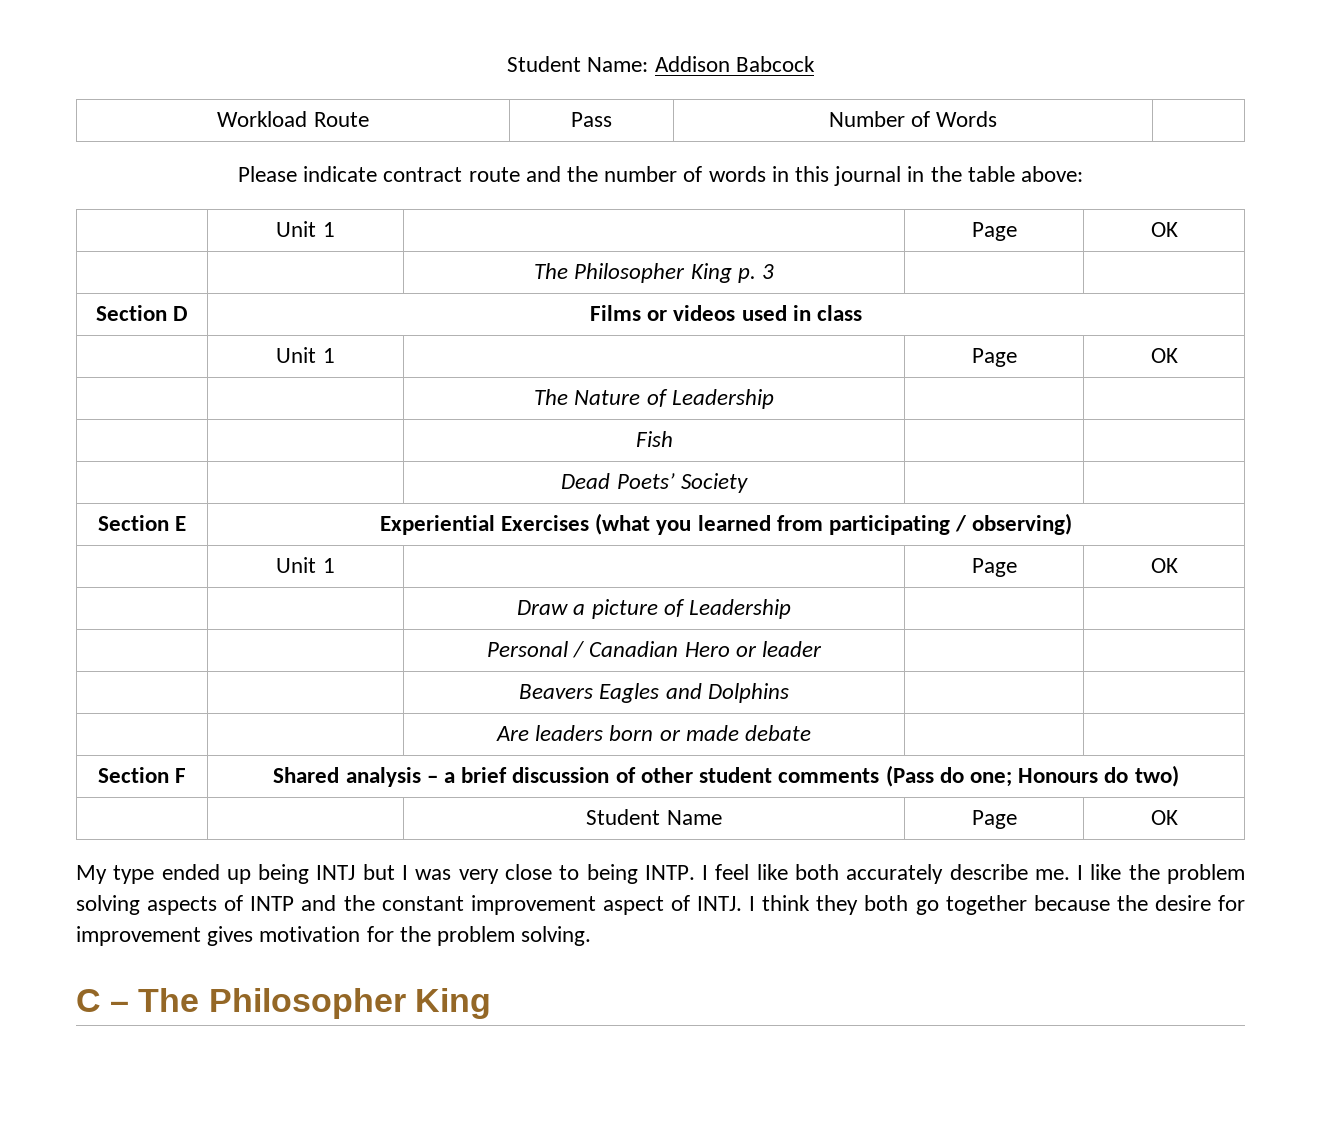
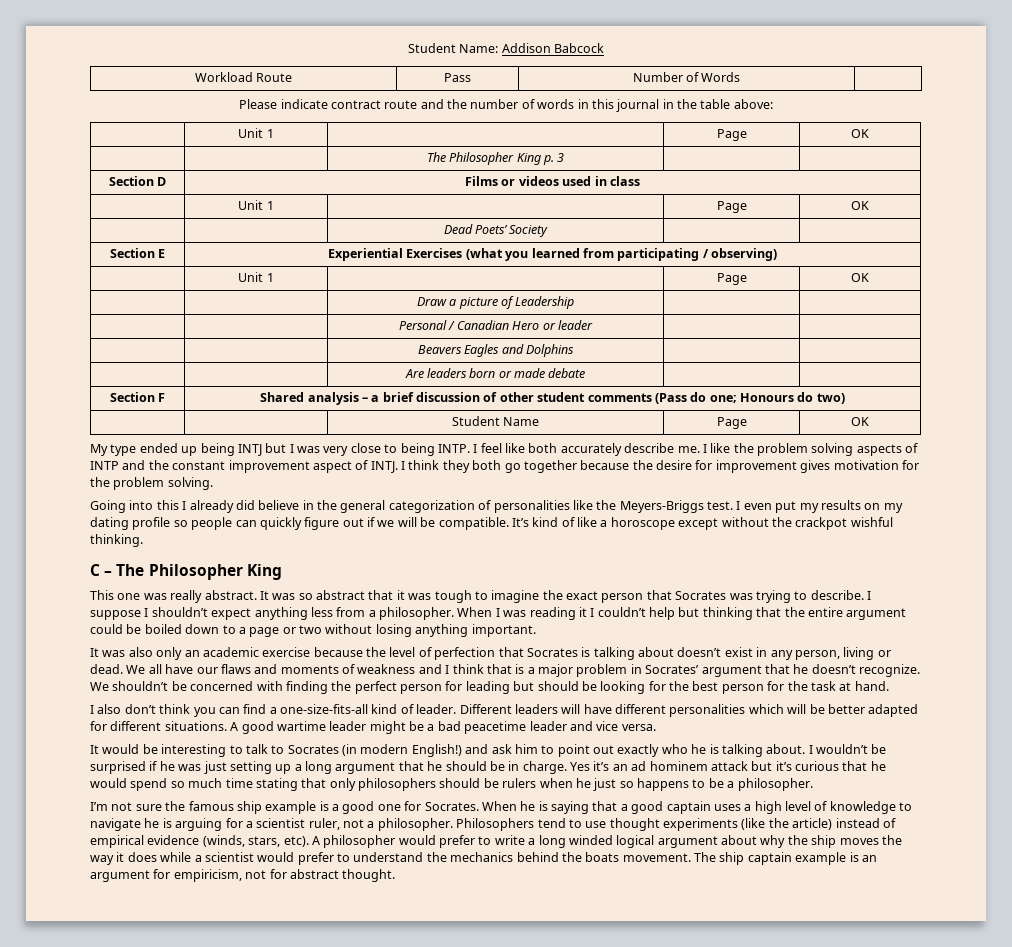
[534,389,774,409] [635,431,673,447] // | | The Nature of Leadership | | // | | Fish | | -> (869, 205) none
(592, 936) none -> [90,500,903,513] [90,517,893,530] [90,534,143,547] // Going into this I already did believe in the general categorization of personalities like the Meyers-Briggs test. I even put my results on my dating profile so people can quickly figure out if we will be compatible. It’s kind of like a horoscope except without the crackpot wishful thinking.
(491, 1003) none -> [90,590,871,603] [90,607,907,620] [90,624,536,637] [90,647,891,660] [90,664,920,677] [90,681,889,694] [90,704,919,717] [90,721,656,734] [90,744,887,757] [90,761,886,774] [90,778,813,791] [90,801,913,814] [90,818,896,831] [90,835,902,848] [90,852,877,865] [90,869,396,882] // This one was really abstract. It was so abstract that it was tough to imagine the exact person that Socrates was trying to describe. I suppose I shouldn’t expect anything less from a philosopher. When I was reading it I couldn’t help but thinking that the entire argument could be boiled down to a page or two without losing anything important. // It was also only an academic exercise because the level of perfection that Socrates is talking about doesn’t exist in any person, living or dead. We all have our flaws and moments of weakness and I think that is a major problem in Socrates’ argument that he doesn’t recognize. We shouldn’t be concerned with finding the perfect person for leading but should be looking for the best person for the task at hand. // I also don’t think you can find a one-size-fits-all kind of leader. Different leaders will have different personalities which will be better adapted for different situations. A good wartime leader might be a bad peacetime leader and vice versa. // It would be interesting to talk to Socrates (in modern English!) and ask him to point out exactly who he is talking about. I wouldn’t be surprised if he was just setting up a long argument that he should be in charge. Yes it’s an ad hominem attack but it’s curious that he would spend so much time stating that only philosophers should be rulers when he just so happens to be a philosopher. // I’m not sure the famous ship example is a good one for Socrates. When he is saying that a good captain uses a high level of knowledge to navigate he is arguing for a scientist ruler, not a philosopher. Philosophers tend to use thought experiments (like the article) instead of empirical evidence (winds, stars, etc). A philosopher would prefer to write a long winded logical argument about why the ship moves the way it does while a scientist would prefer to understand the mechanics behind the boats movement. The ship captain example is an argument for empiricism, not for abstract thought.

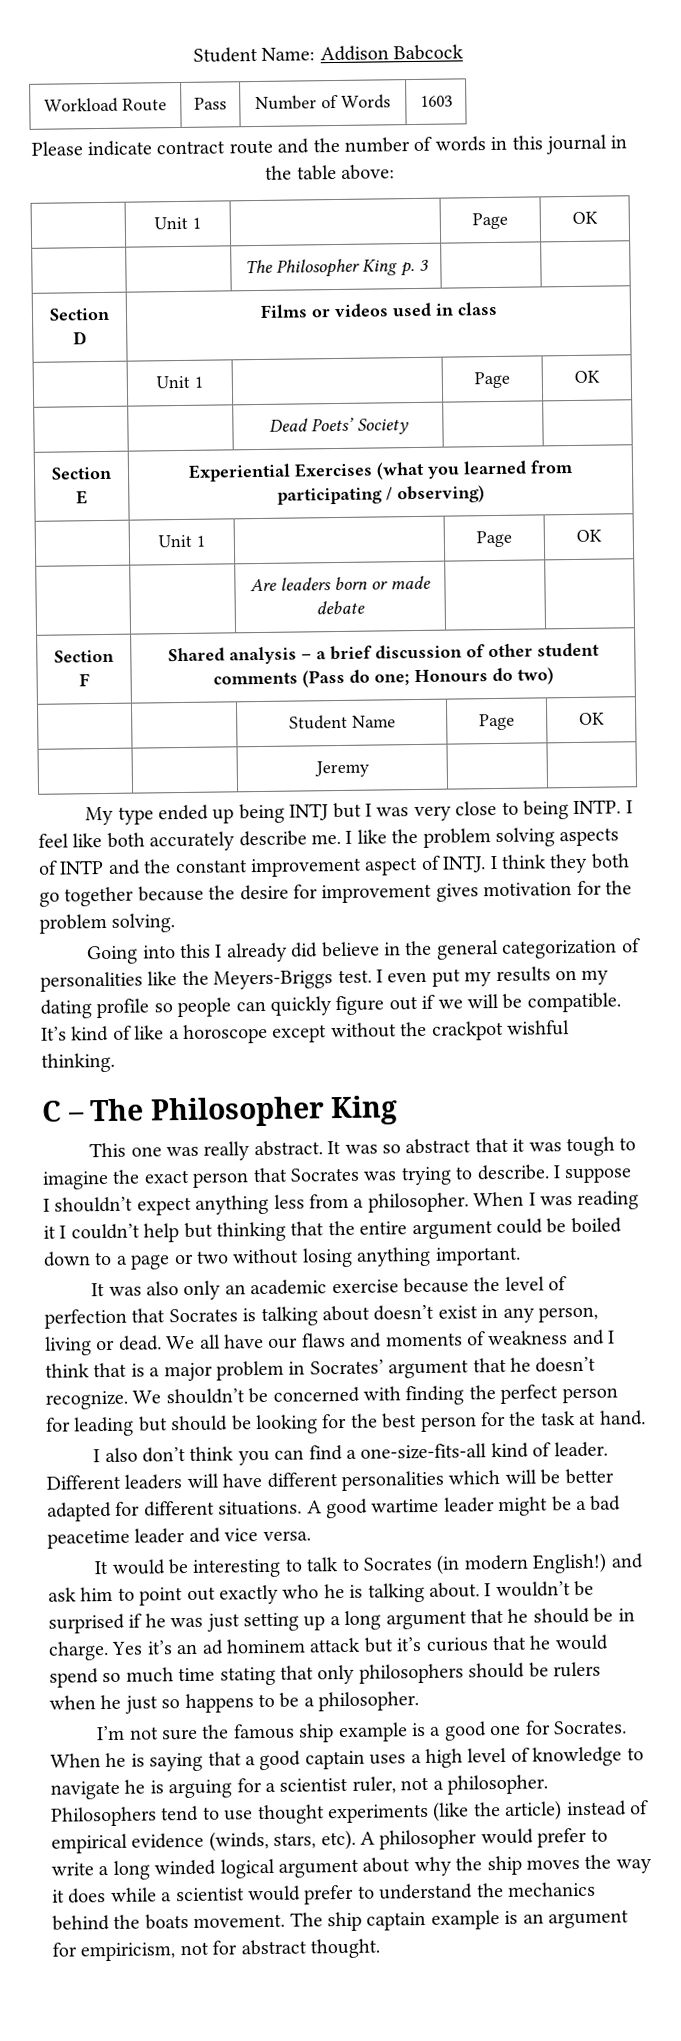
(741, 77) none -> [419,95,453,107] 1603
[416,296,575,309] [399,320,593,330] [417,344,575,357] // | | Draw a picture of Leadership | | // | | Personal / Canadian Hero or leader | | // | | Beavers Eagles and Dolphins | | -> (602, 535) none
(869, 421) none -> [313,760,370,778] // | | Jeremy | |

